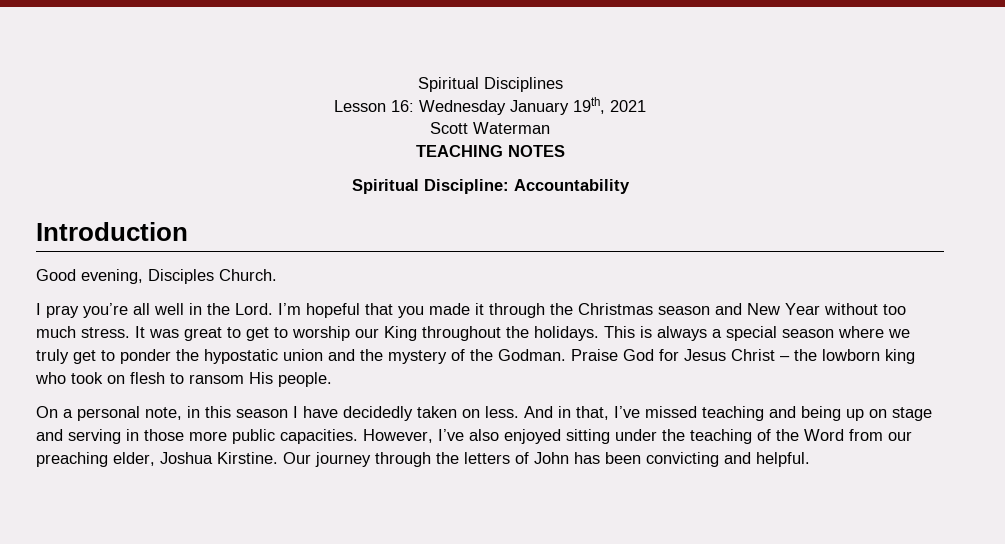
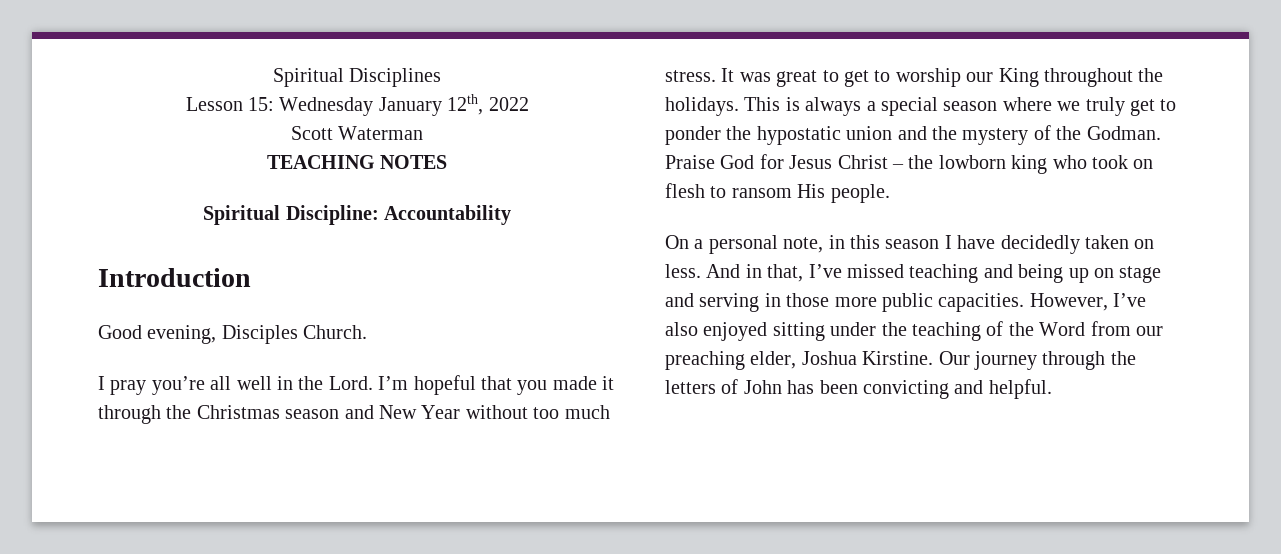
[391,100,414,112] 16: -> [247,97,274,111] 15:
[573,97,646,114] 19th, 2021 -> [447,94,529,115] 12th, 2022

